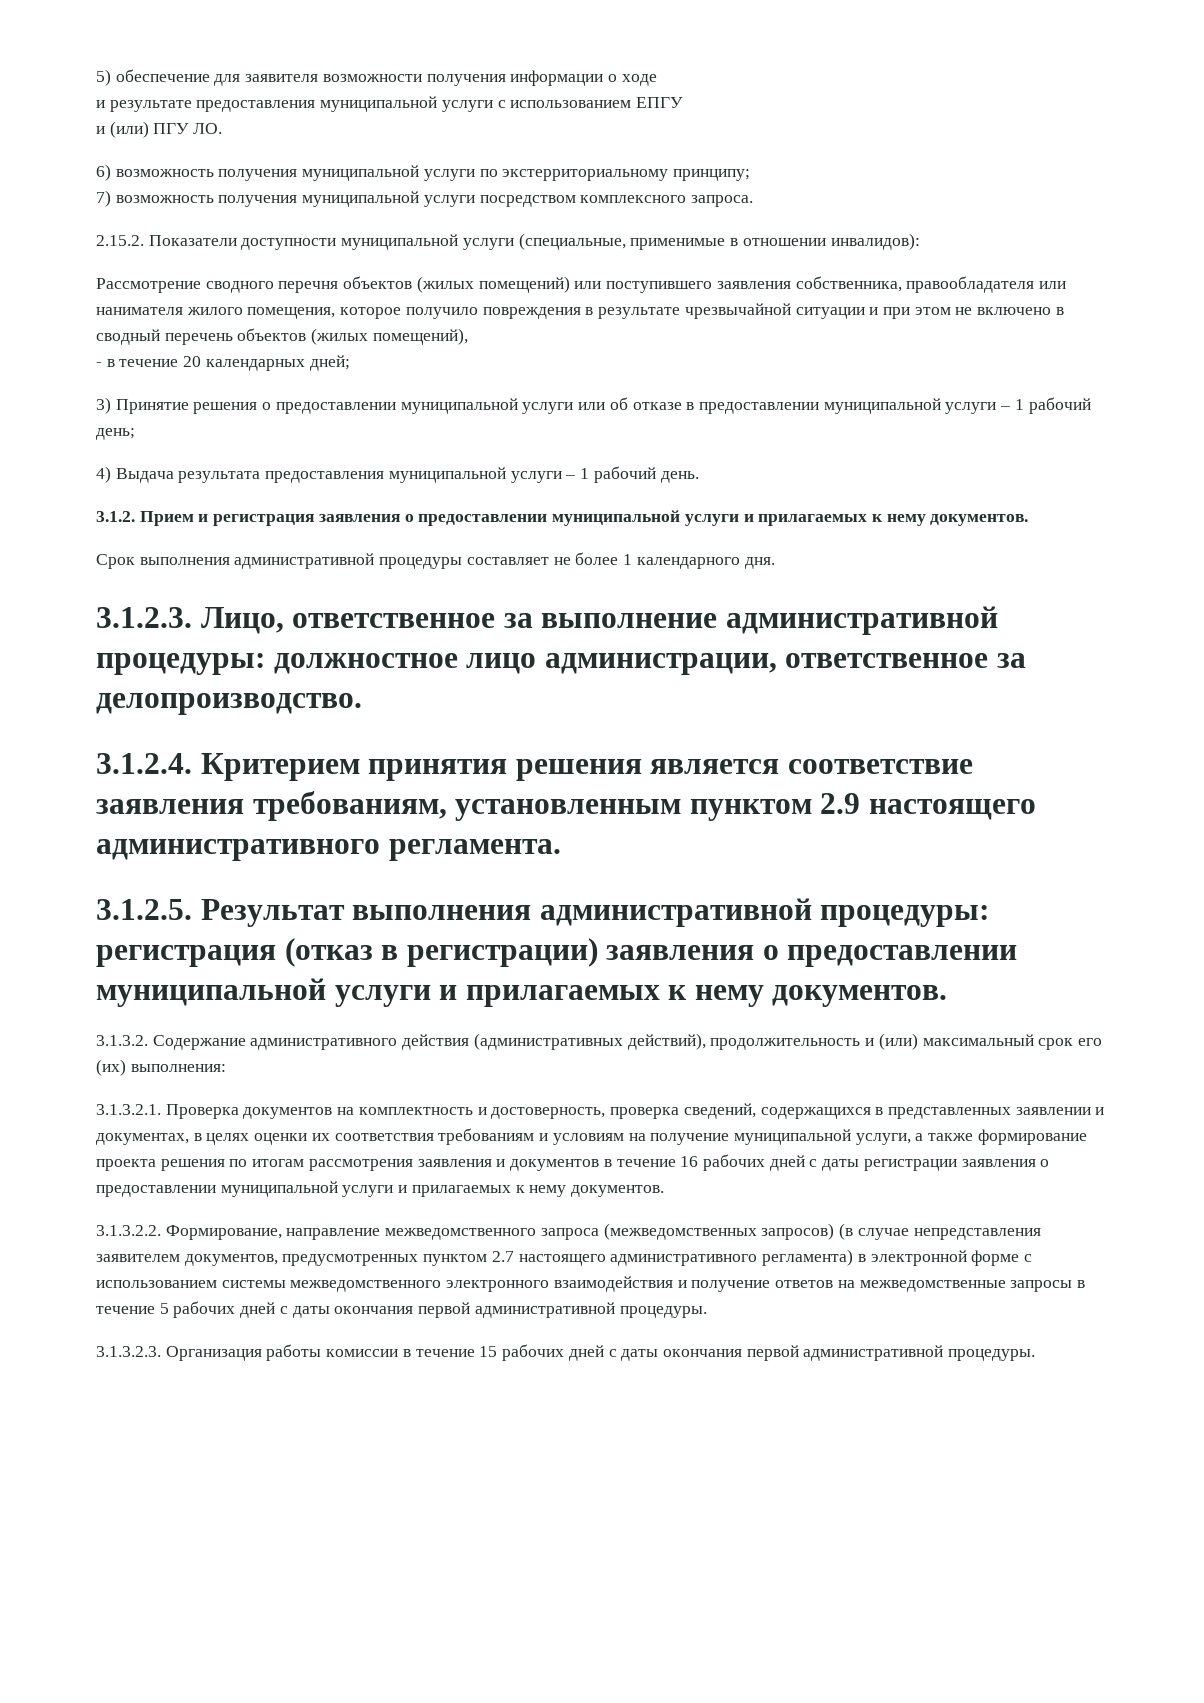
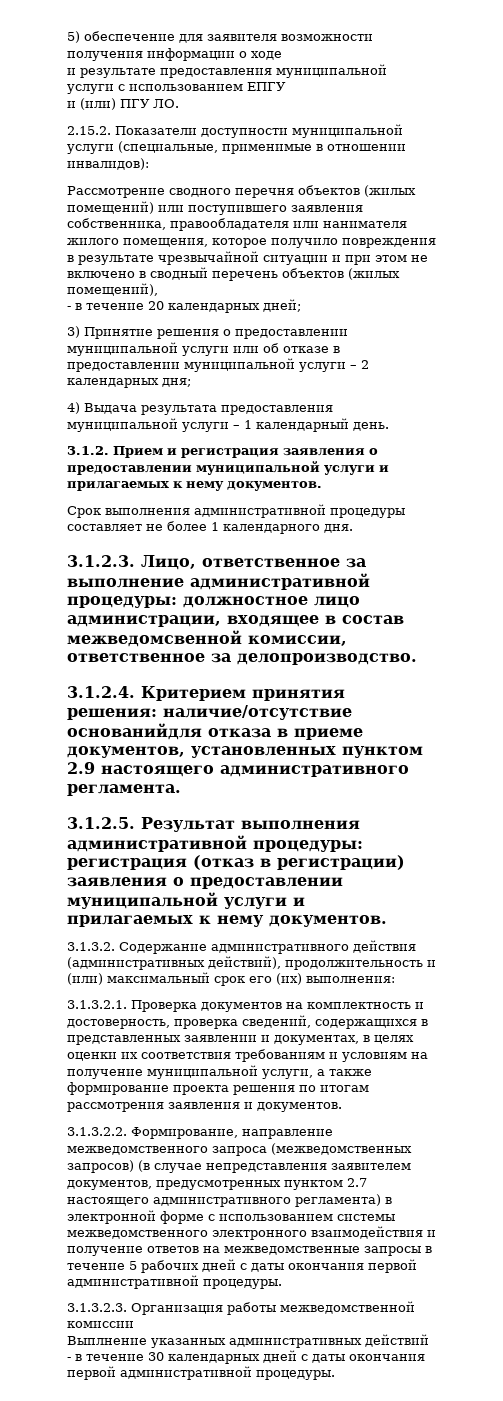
[96,164,751,181] [96,190,754,207] // 6) возможность получения муниципальной услуги по экстерриториальному принципу; // 7) возможность получения муниципальной услуги посредством комплексного запроса. -> (179, 103) none
[1014,397,1091,414] [96,428,135,440] 1 рабочий день; -> [361,360,369,369] [67,378,191,388] 2 календарных дня;
[593,466,656,483] рабочий -> [256,418,349,432] календарный
(777, 664) none -> [227,615,404,627] [67,630,347,647] входящее в состав межведомсвенной комиссии,
[515,759,973,781] [96,791,682,821] решения является соответствие заявления требованиям, установленным -> [67,705,352,720] [67,723,363,740] [67,746,336,758] решения: наличие/отсутствие основанийдля отказа в приеме документов, установленных
[510,1154,1050,1171] [96,1181,567,1197] документов в течение 16 рабочих дней с даты регистрации заявления о предоставлении муниципальной услуги и прилагаемых к нему -> (253, 1105) none
(322, 1352) none -> [280,1301,415,1314] межведомственной
[402,1344,565,1361] в течение 15 рабочих -> [67,1334,429,1348] [67,1352,260,1364] // Выплнение указанных административных действий - в течение 30 календарных

